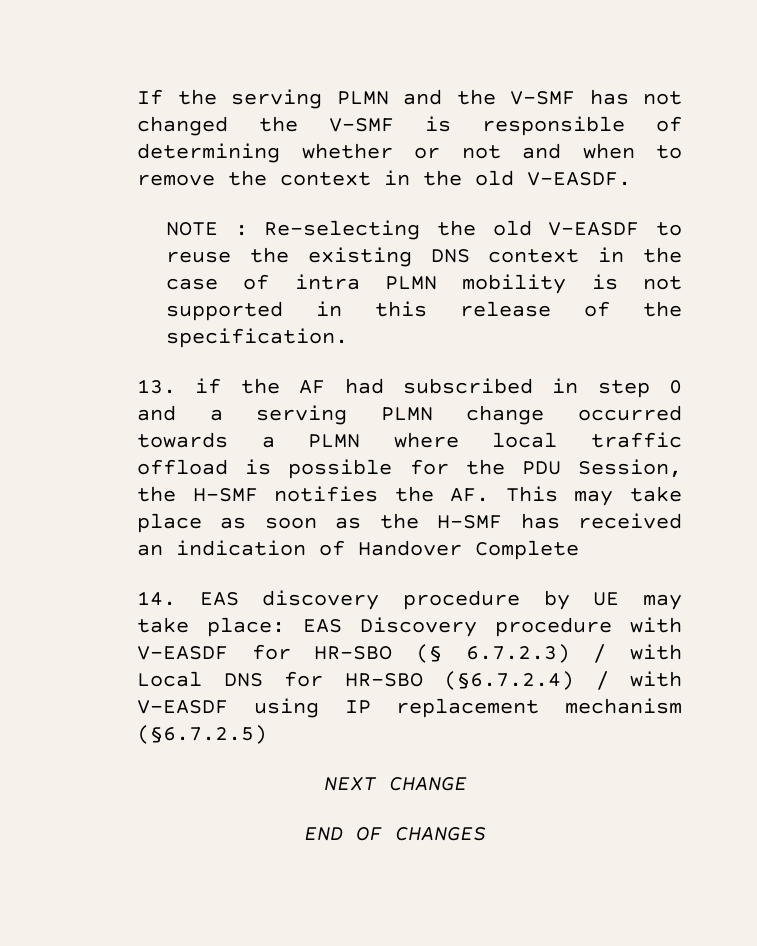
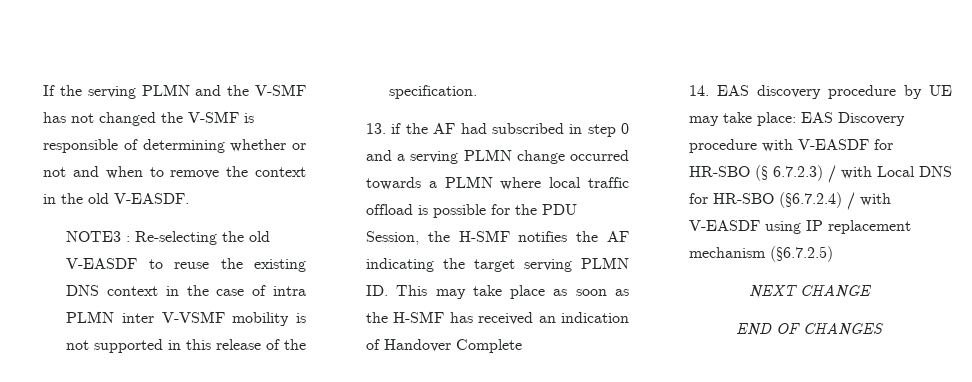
[166,222,219,236] NOTE -> [65,231,121,242] NOTE3
(438, 283) none -> [121,311,225,323] inter V-VSMF
[450,488,490,502] AF. -> [607,231,629,242] [365,257,629,272] [365,285,388,296] AF indicating the target serving PLMN ID.

